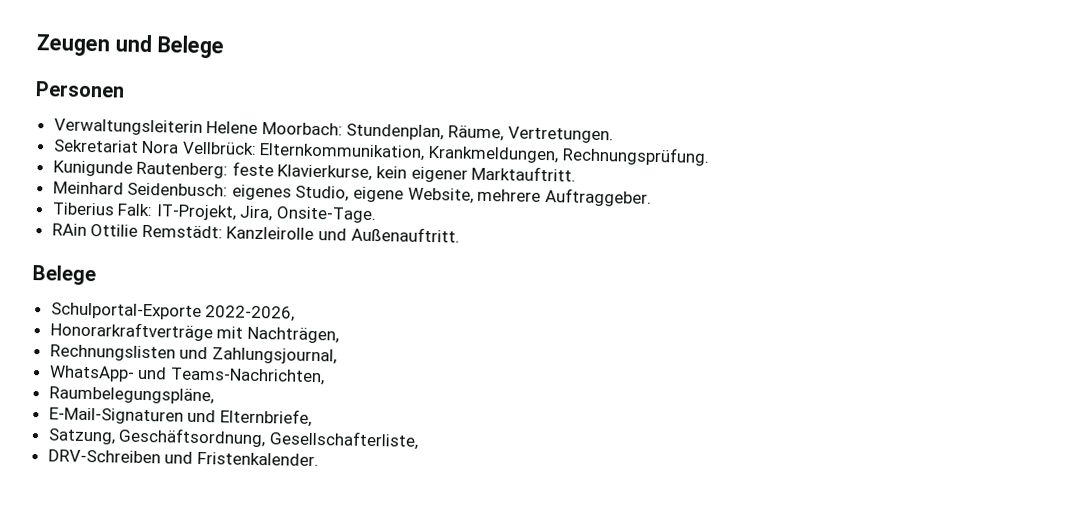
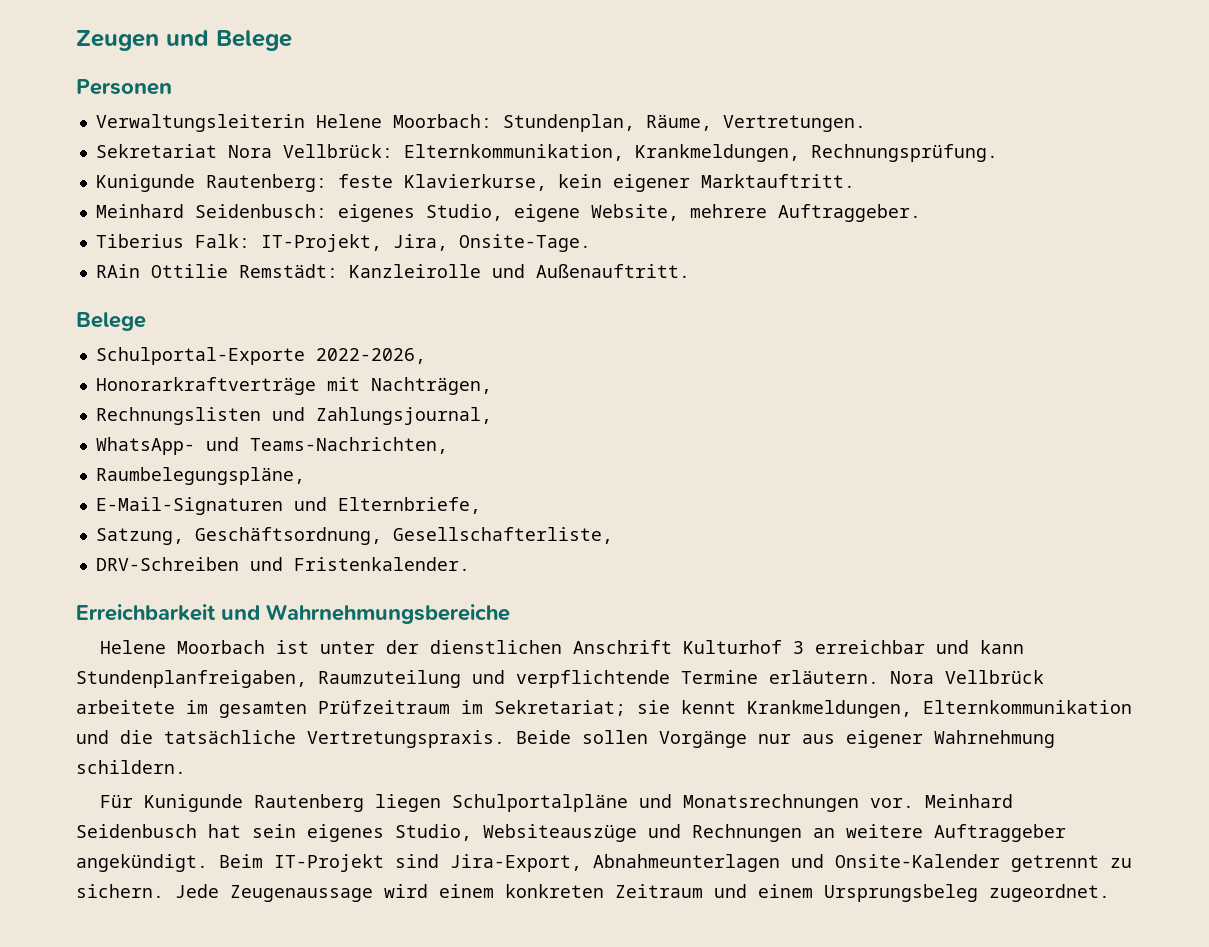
(319, 459) none -> [76,604,510,624] [99,640,1024,654] [76,670,1044,688] [76,700,1132,718] [76,730,1055,748] [76,760,186,774] [99,794,1013,812] [76,824,1066,842] [76,854,1132,872] [76,884,1110,902] // Erreichbarkeit und Wahrnehmungsbereiche // Helene Moorbach ist unter der dienstlichen Anschrift Kulturhof 3 erreichbar und kann Stundenplanfreigaben, Raumzuteilung und verpflichtende Termine erläutern. Nora Vellbrück arbeitete im gesamten Prüfzeitraum im Sekretariat; sie kennt Krankmeldungen, Elternkommunikation und die tatsächliche Vertretungspraxis. Beide sollen Vorgänge nur aus eigener Wahrnehmung schildern. // Für Kunigunde Rautenberg liegen Schulportalpläne und Monatsrechnungen vor. Meinhard Seidenbusch hat sein eigenes Studio, Websiteauszüge und Rechnungen an weitere Auftraggeber angekündigt. Beim IT-Projekt sind Jira-Export, Abnahmeunterlagen und Onsite-Kalender getrennt zu sichern. Jede Zeugenaussage wird einem konkreten Zeitraum und einem Ursprungsbeleg zugeordnet.

